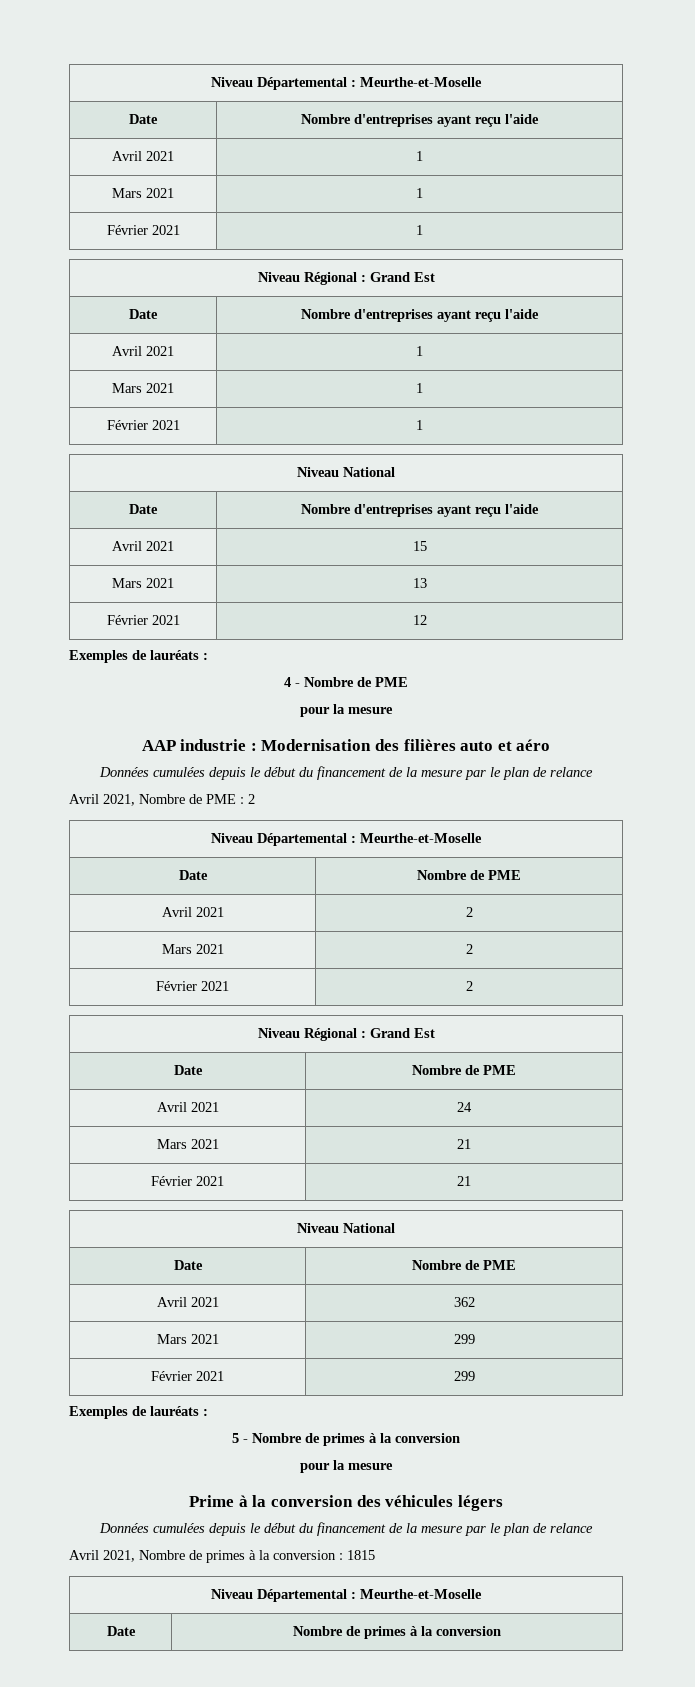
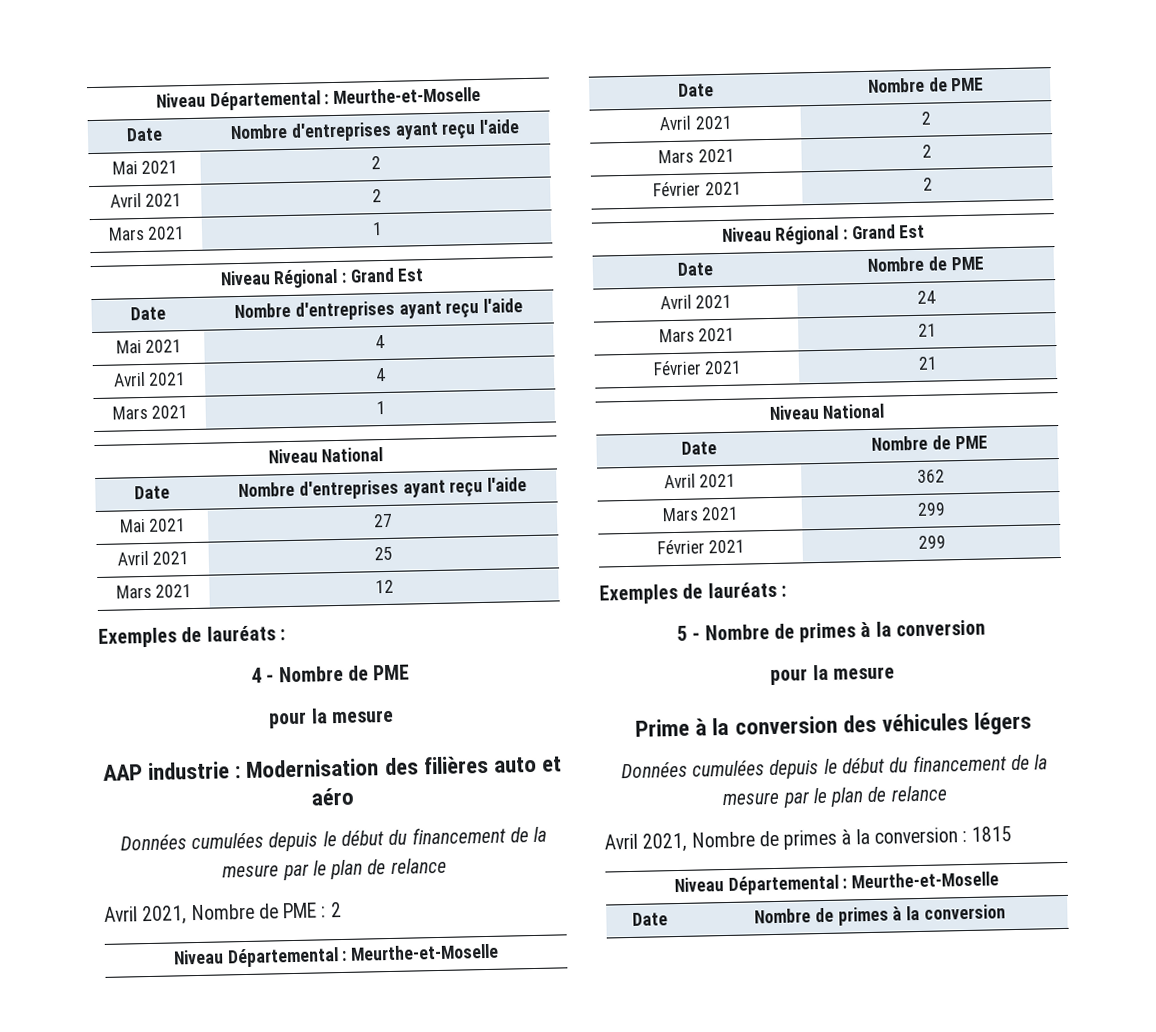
[112,151,174,161] [416,151,423,161] [112,188,174,198] [416,188,423,198] [106,225,180,235] [416,225,423,235] // Avril 2021 | 1 // Mars 2021 | 1 // Février 2021 | 1 -> [111,160,179,175] [370,156,381,170] [109,193,183,208] [371,189,382,203] [107,226,186,241] [371,222,383,236] // Mai 2021 | 2 // Avril 2021 | 2 // Mars 2021 | 1
[112,346,174,356] [416,346,423,356] [112,383,174,393] [416,383,423,393] [106,420,180,430] [416,420,423,430] // Avril 2021 | 1 // Mars 2021 | 1 // Février 2021 | 1 -> [115,339,183,354] [374,334,385,349] [112,371,187,387] [374,367,386,382] [111,405,189,420] [375,400,386,415] // Mai 2021 | 4 // Avril 2021 | 4 // Mars 2021 | 1
[112,541,174,551] [412,541,427,551] [112,578,174,588] [412,578,427,588] [106,615,180,625] // Avril 2021 | 15 // Mars 2021 | 13 // Février 2021 -> [118,518,187,533] [372,513,393,528] [116,550,190,566] [373,546,393,561] [115,584,193,599] // Mai 2021 | 27 // Avril 2021 | 25 // Mars 2021

